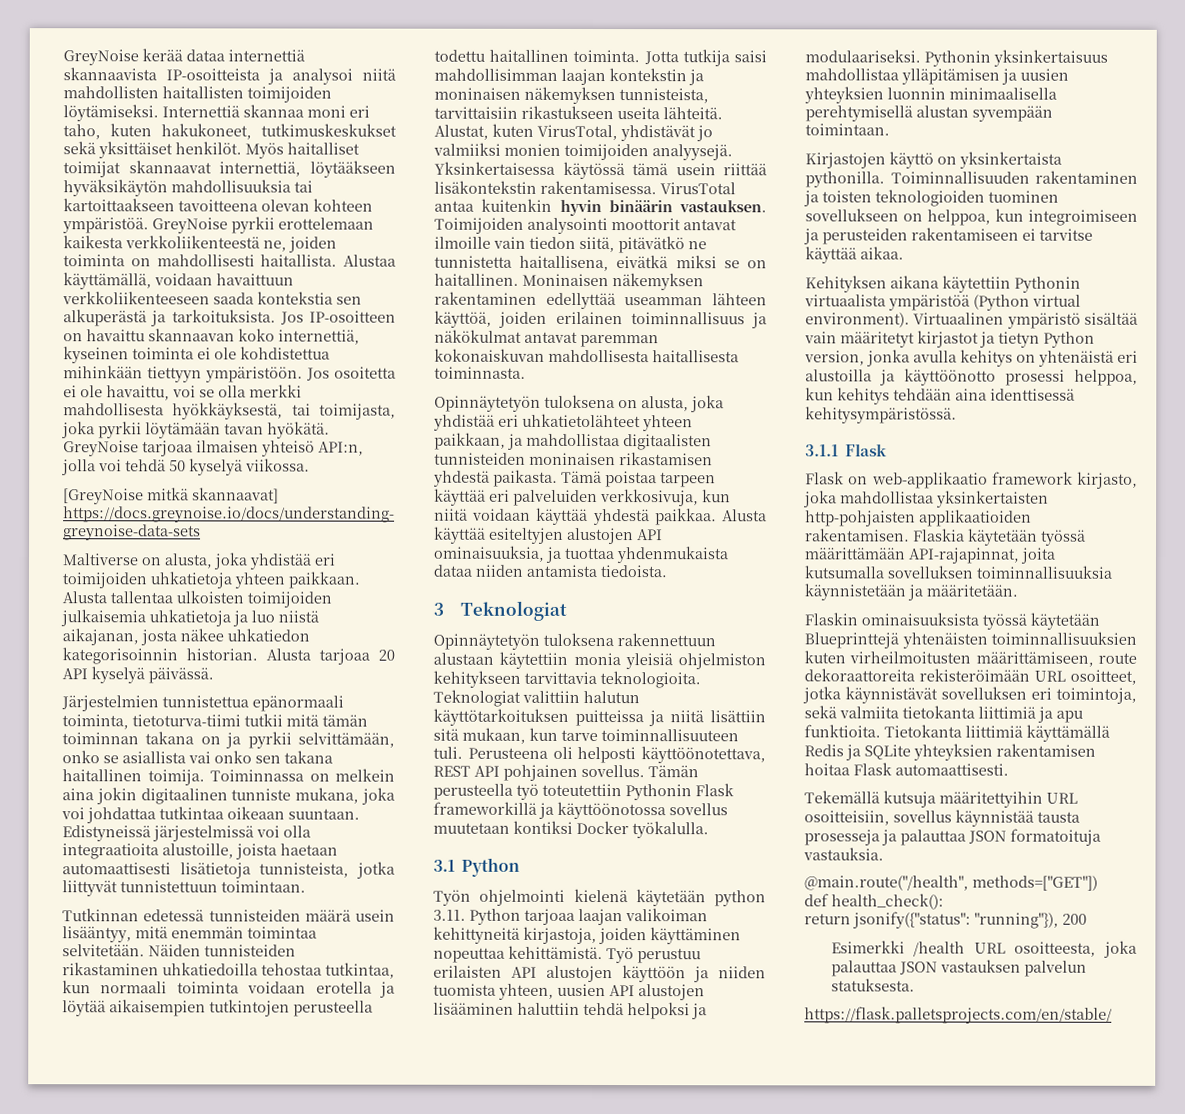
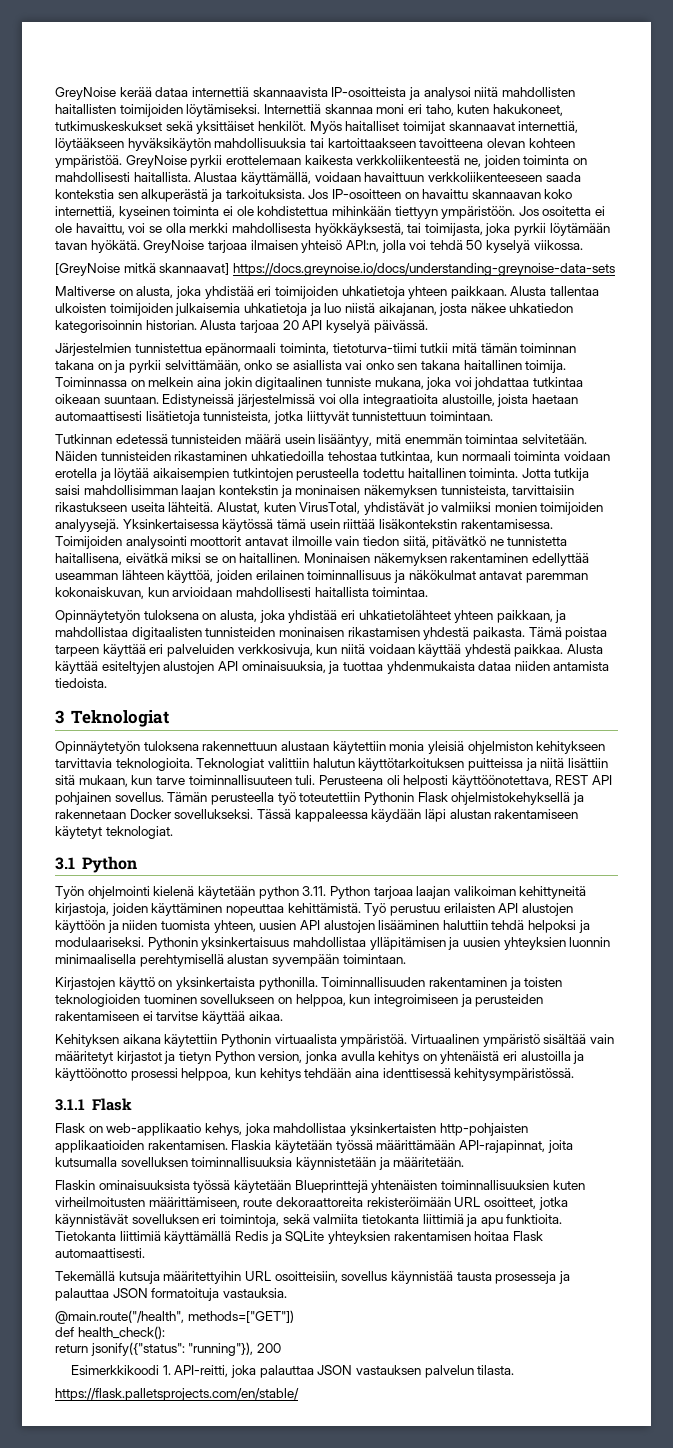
[660,182,736,195] [434,198,767,217] VirusTotal antaa kuitenkin hyvin binäärin vastauksen. -> (553, 524) none
[434,348,739,363] [434,366,526,379] kokonaiskuvan mahdollisesta haitallisesta toiminnasta. -> [55,587,429,599] kokonaiskuvan, kun arvioidaan mahdollisesti haitallista toimintaa.
[433,801,728,820] [433,820,709,839] frameworkillä ja käyttöönotossa sovellus muutetaan kontiksi Docker työkalulla. -> [451,792,584,805] [55,809,579,822] [55,826,173,839] ohjelmistokehyksellä ja rakennetaan Docker sovellukseksi. Tässä kappaleessa käydään läpi alustan rakentamiseen käytetyt teknologiat.
[888,294,1081,311] [805,312,910,328] ympäristöä (Python virtual environment). -> [340,1034,408,1047] ympäristöä.
[991,471,1138,489] framework kirjasto, -> [204,1123,242,1136] kehys,
[830,940,1097,957] Esimerkki /health URL osoitteesta, -> [71,1365,229,1377] Esimerkkikoodi 1. API-reitti,
[830,978,915,992] statuksesta. -> [477,1365,515,1375] tilasta.

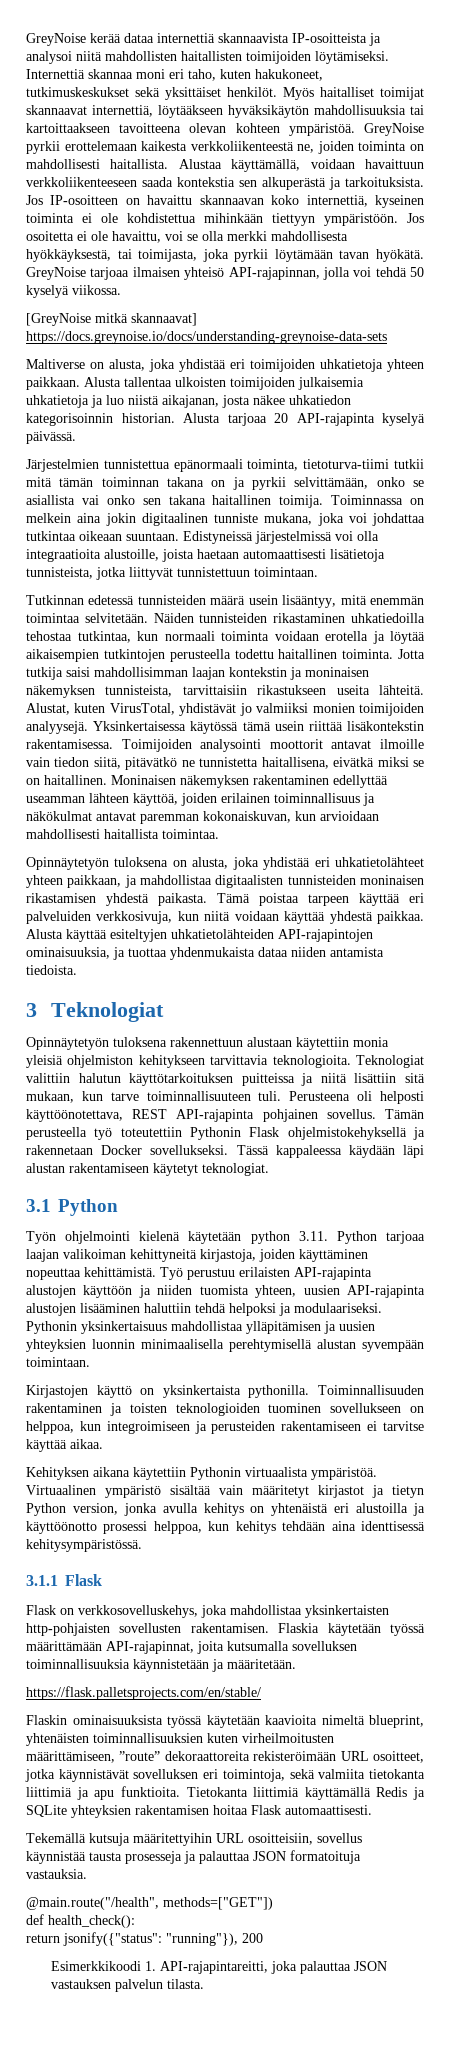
[345,240,379,252] API:n, -> [228,267,320,280] API-rajapinnan,
[302,320,323,330] API -> [296,413,375,426] API-rajapinta
[163,661,238,674] alustojen API -> [171,929,373,942] uhkatietolähteiden API-rajapintojen
[592,775,613,785] API -> [176,1109,255,1122] API-rajapinta
[498,903,519,913] API -> [294,1267,372,1280] API-rajapinta
[299,920,320,930] API -> [347,1285,425,1298] API-rajapinta
[106,1123,242,1136] web-applikaatio kehys, -> [78,1605,198,1618] verkkosovelluskehys,
[55,1140,144,1153] applikaatioiden -> [119,1623,182,1633] sovellusten
(465, 1162) none -> [26,1686,261,1700] // https://flask.palletsprojects.com/en/stable/
[294,1180,368,1193] Blueprinttejä -> [265,1715,424,1728] kaavioita nimeltä blueprint,
[243,1198,273,1207] route -> [119,1751,161,1761] ”route”
[174,1365,229,1377] API-reitti, -> [160,1961,269,1974] API-rajapintareitti,
[55,1388,299,1401] // https://flask.palletsprojects.com/en/stable/ -> (205, 1984) none

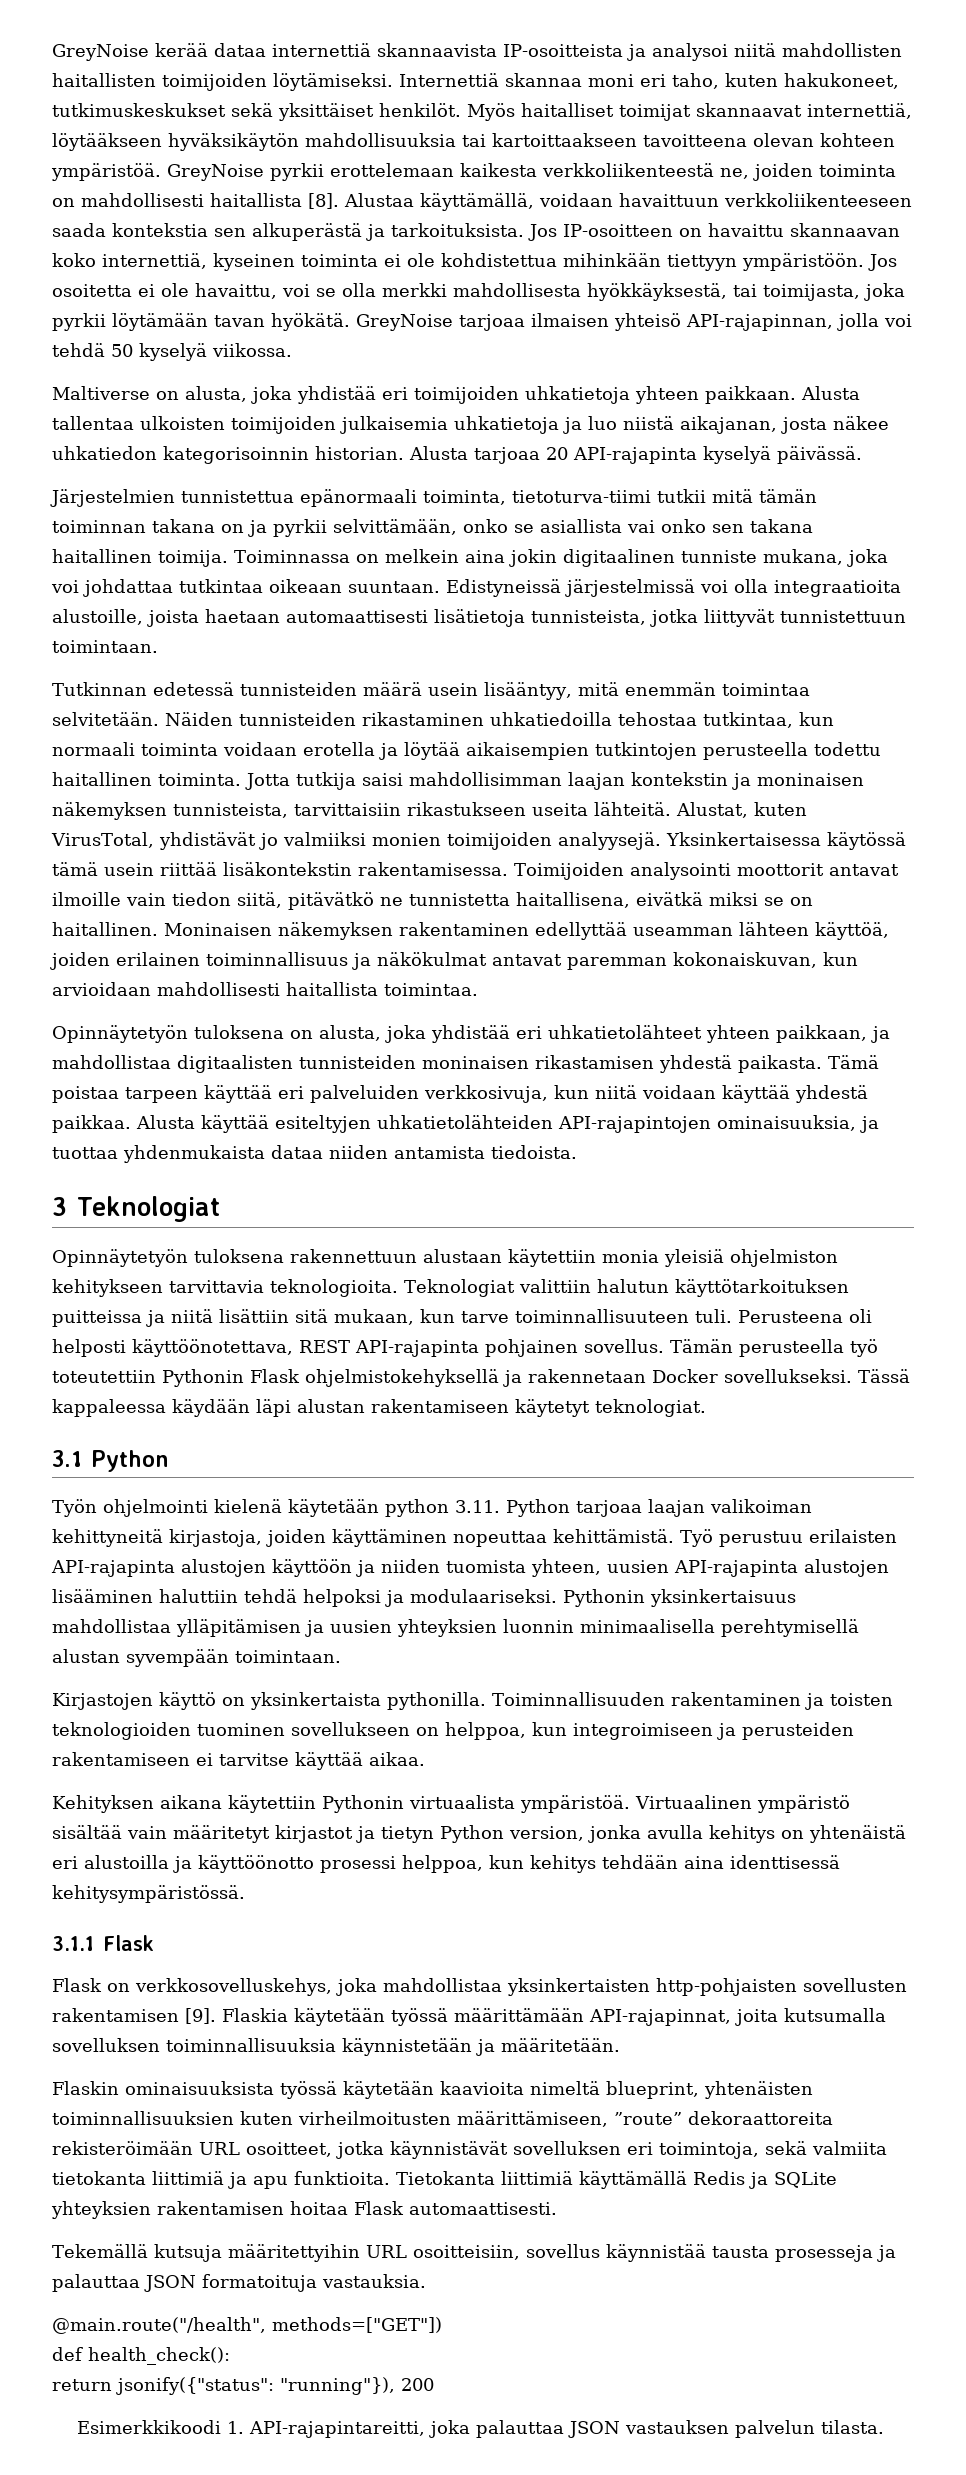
[110,159,169,169] haitallista. -> [210,193,339,209] haitallista [8].
[26,313,197,326] [26,331,387,344] // [GreyNoise mitkä skannaavat] https://docs.greynoise.io/docs/understanding-greynoise-data-sets -> (292, 350) none
[190,1623,269,1633] rakentamisen. -> [52,2008,216,2024] rakentamisen [9].
[26,1686,261,1700] // https://flask.palletsprojects.com/en/stable/ -> (620, 2045) none

